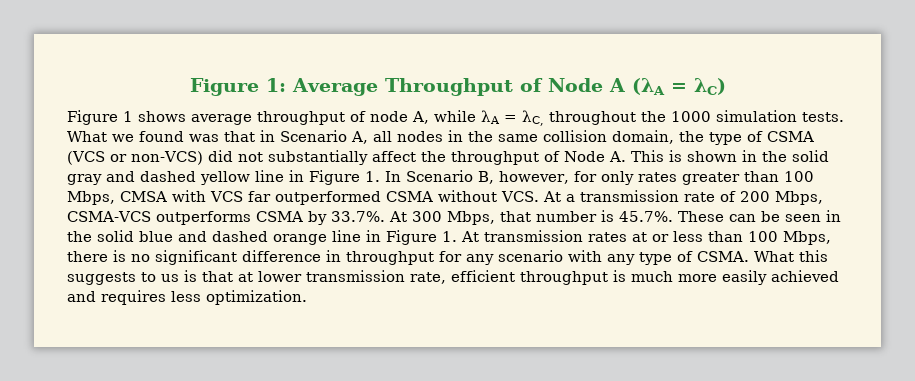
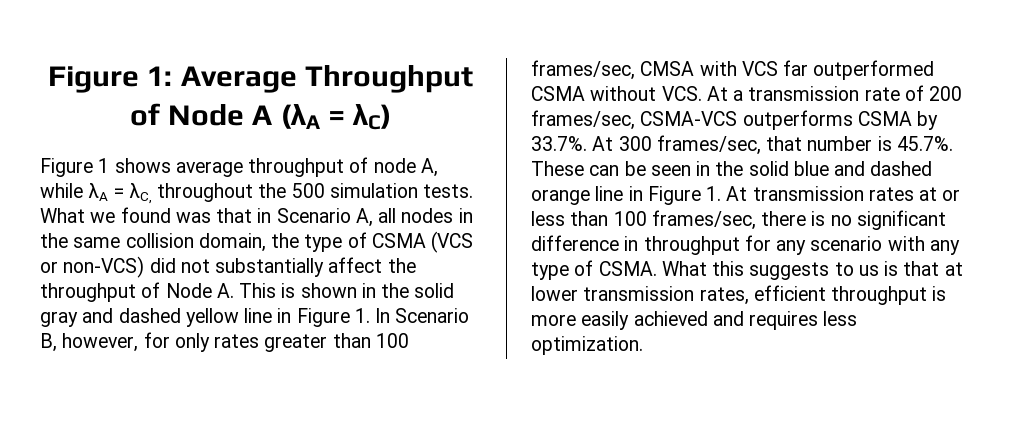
[671,111,711,122] 1000 -> [291,183,325,198] 500
[67,191,115,205] Mbps, -> [531,60,635,80] frames/sec,
[775,191,823,205] Mbps, -> [531,110,635,130] frames/sec,
[446,211,495,225] Mbps, -> [656,135,761,155] frames/sec,
[783,231,831,245] Mbps, -> [651,210,756,230] frames/sec,
[410,272,446,284] rate, -> [699,287,749,305] rates,
[631,271,673,282] much -> (947, 293) none

